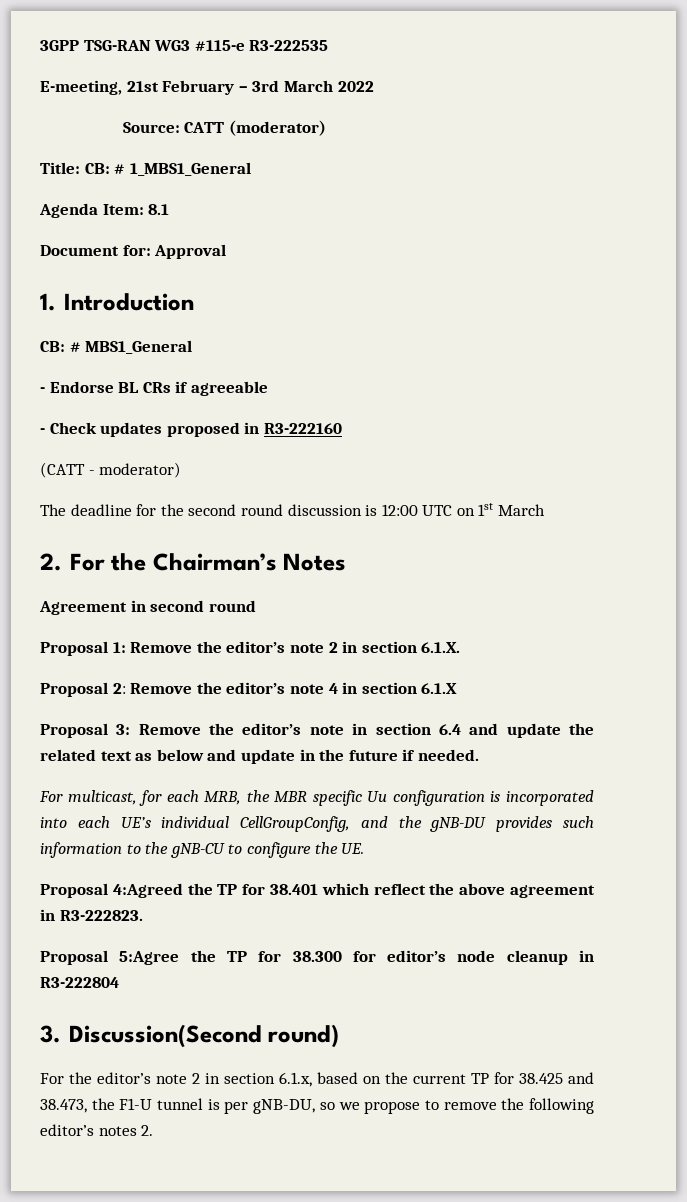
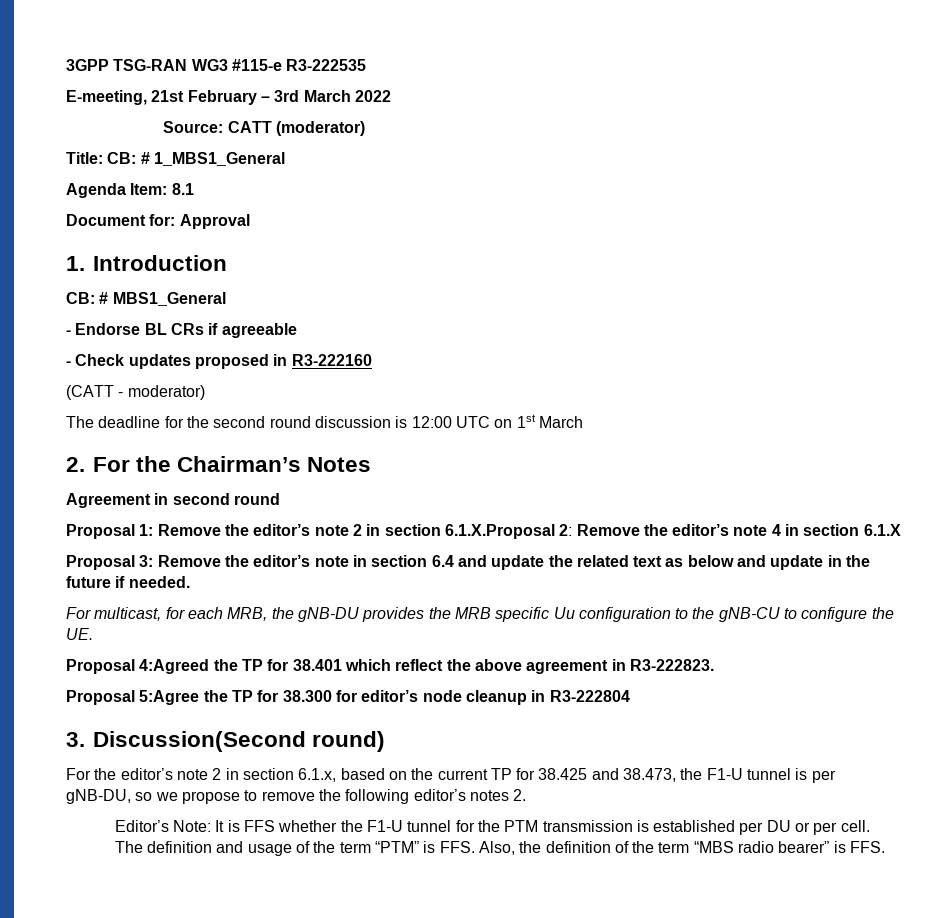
[421,642,461,653] [40,682,108,697] 6.1.X. // Proposal -> [444,524,555,539] 6.1.X.Proposal
[274,790,594,806] [40,816,594,832] [40,842,122,858] MBR specific Uu configuration is incorporated into each UE’s individual CellGroupConfig, and the gNB-DU provides such information -> [297,607,671,622] gNB-DU provides the MRB specific Uu configuration
(154, 1130) none -> [114,820,870,835] [114,841,886,856] // Editor’s Note: It is FFS whether the F1-U tunnel for the PTM transmission is established per DU or per cell. The definition and usage of the term “PTM” is FFS. Also, the definition of the term “MBS radio bearer” is FFS.

